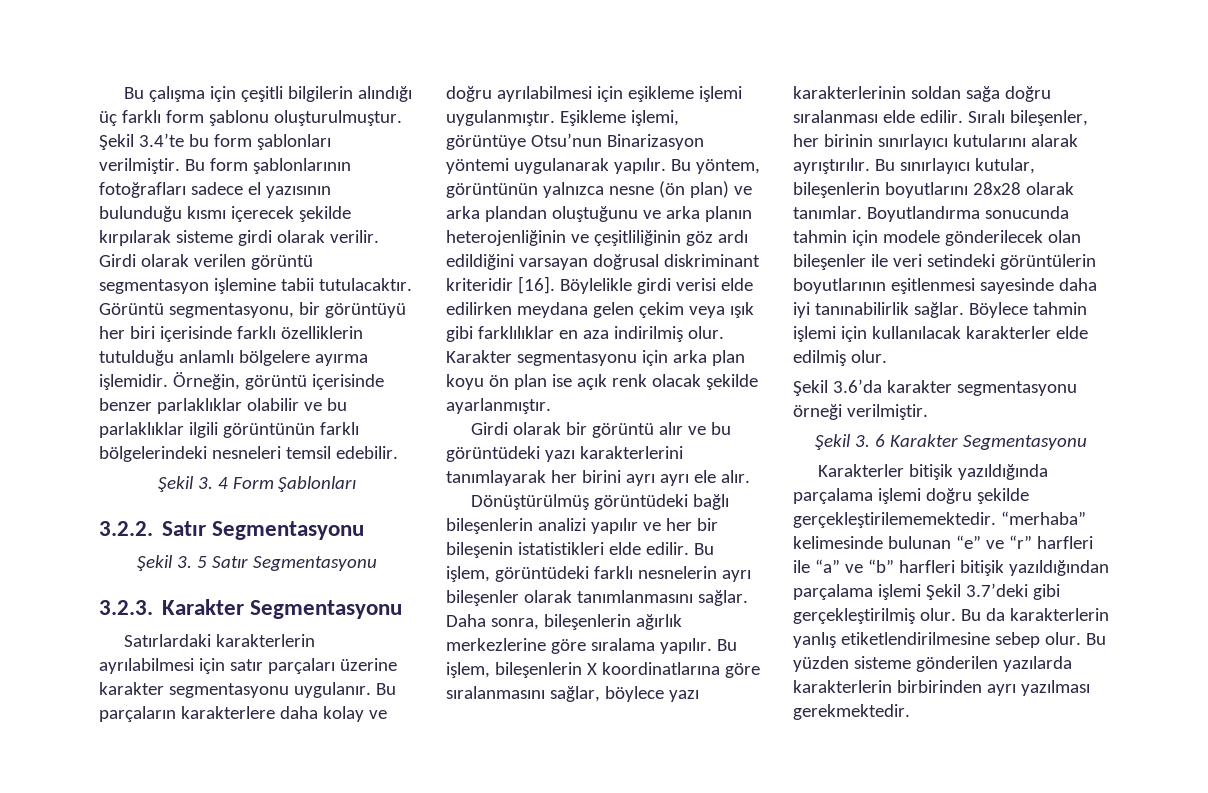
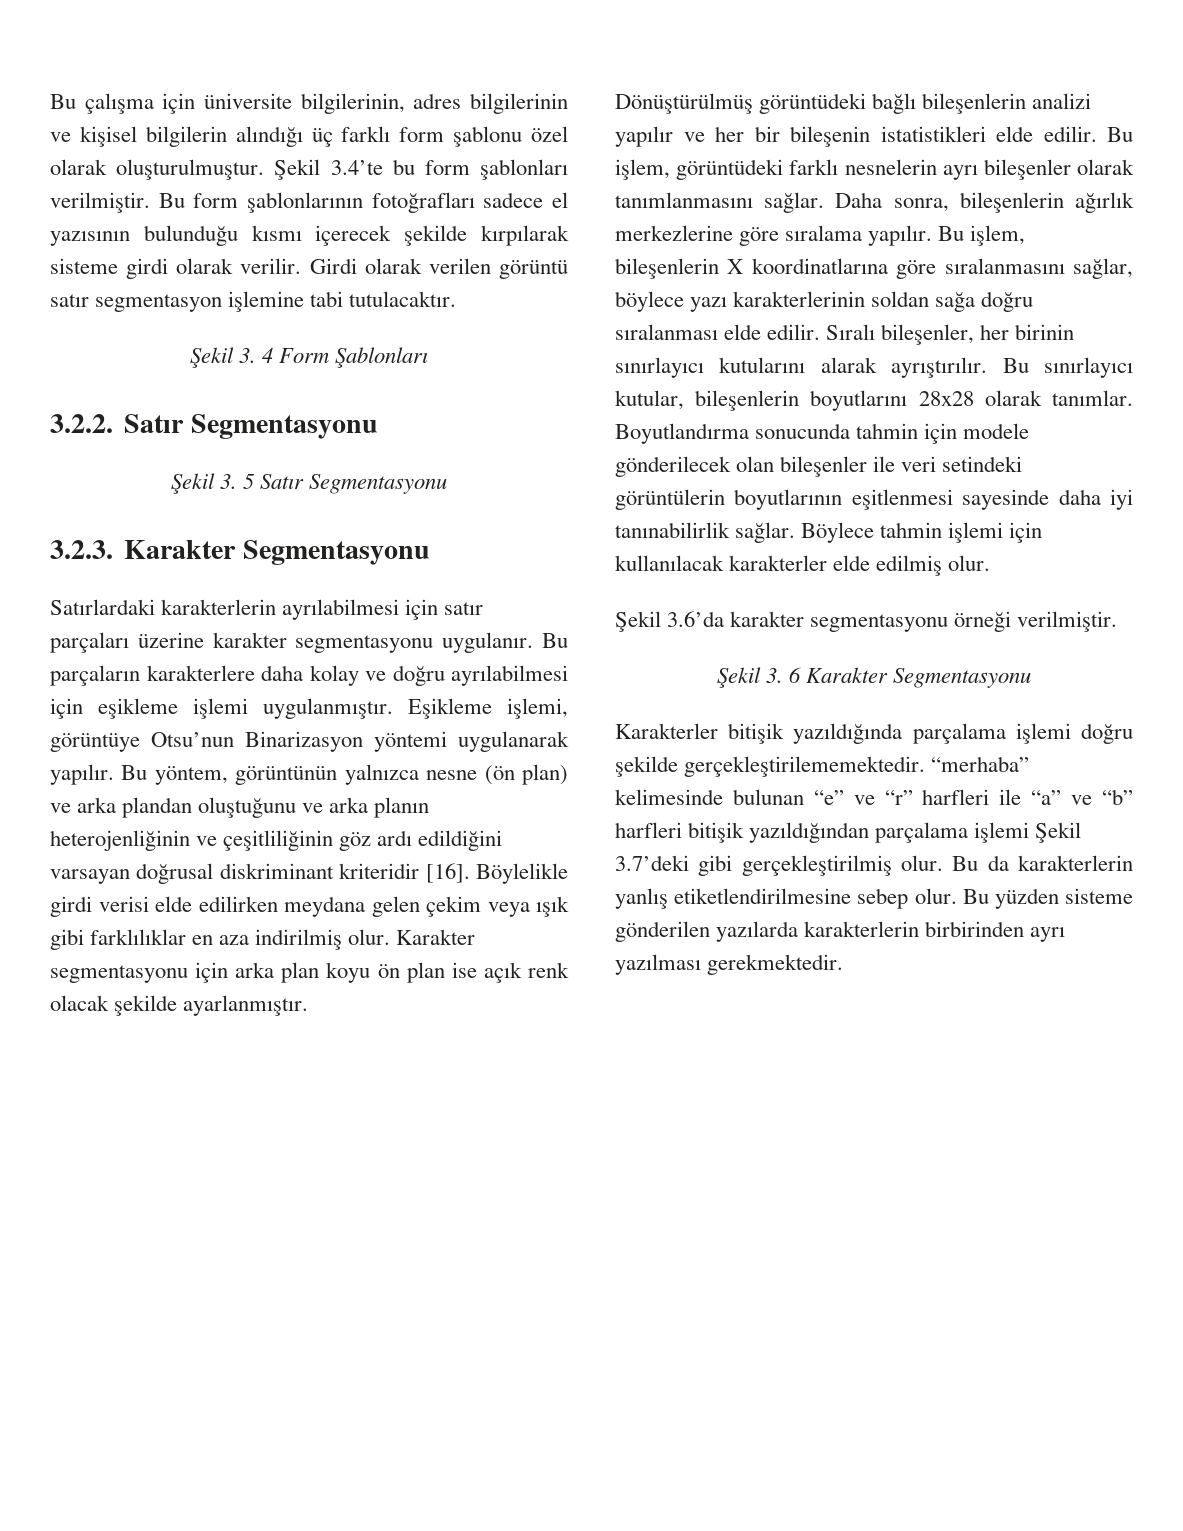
[241,86,284,102] çeşitli -> [203,93,568,114] [50,126,137,147] üniversite bilgilerinin, adres bilgilerinin ve kişisel
(269, 118) none -> [531,126,568,142] [50,159,107,175] özel olarak
(313, 262) none -> [50,294,89,307] satır
[280,278,314,291] tabii -> [310,291,344,307] tabi
[99,302,406,318] [99,326,363,342] [99,350,368,366] [99,372,384,390] [99,398,347,414] [99,422,359,438] [99,446,398,462] Görüntü segmentasyonu, bir görüntüyü her biri içerisinde farklı özelliklerin tutulduğu anlamlı bölgelere ayırma işlemidir. Örneğin, görüntü içerisinde benzer parlaklıklar olabilir ve bu parlaklıklar ilgili görüntünün farklı bölgelerindeki nesneleri temsil edebilir. -> (457, 299) none
[471,422,732,438] [446,446,683,462] [446,470,750,486] // Girdi olarak bir görüntü alır ve bu görüntüdeki yazı karakterlerini tanımlayarak her birini ayrı ayrı ele alır. -> (309, 1005) none

